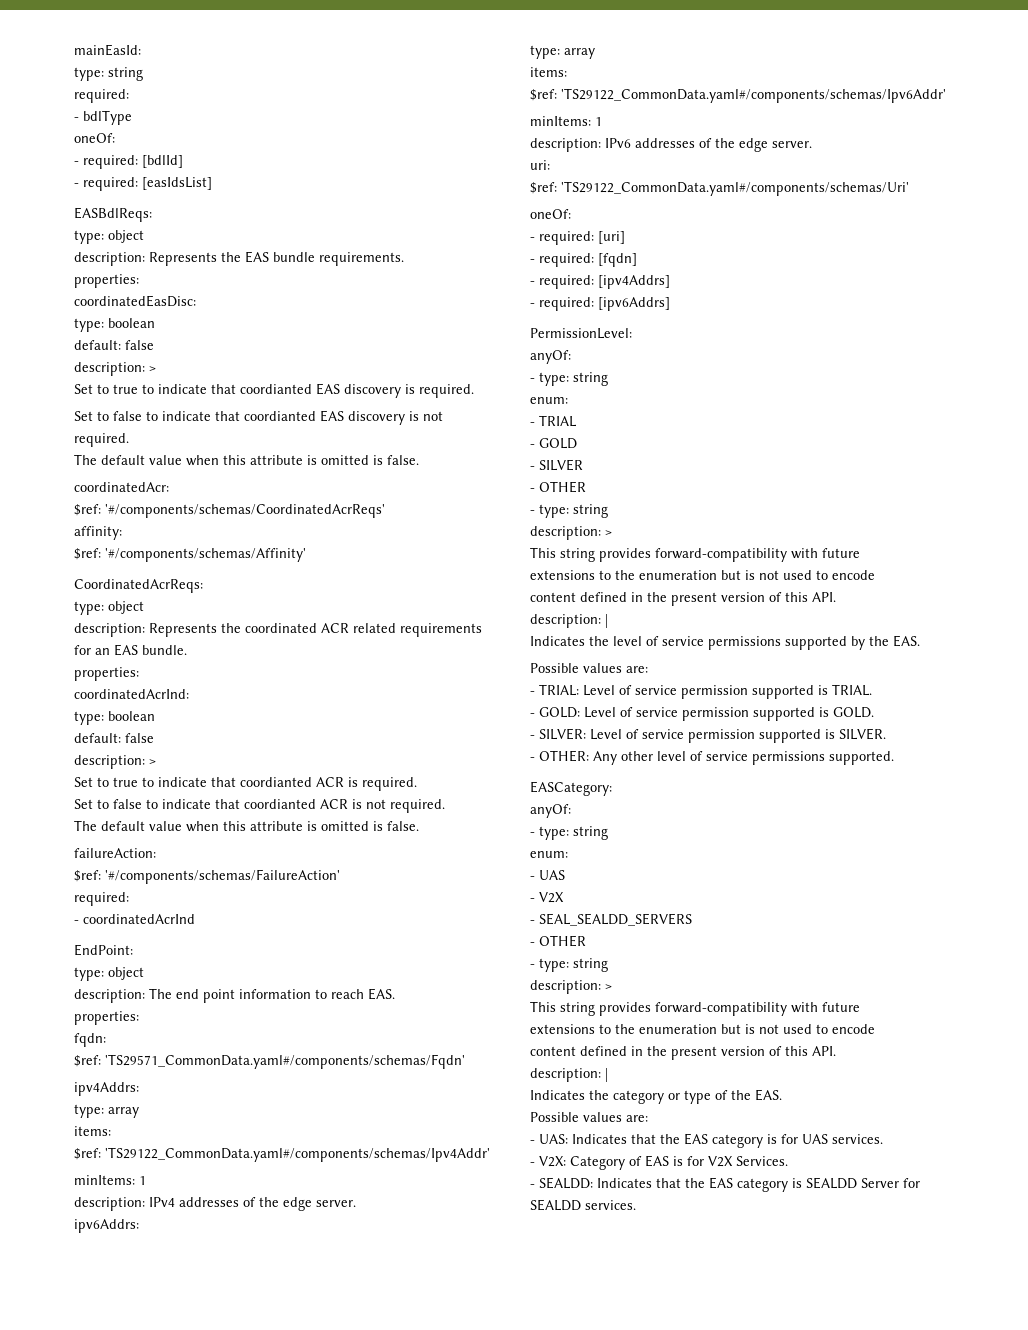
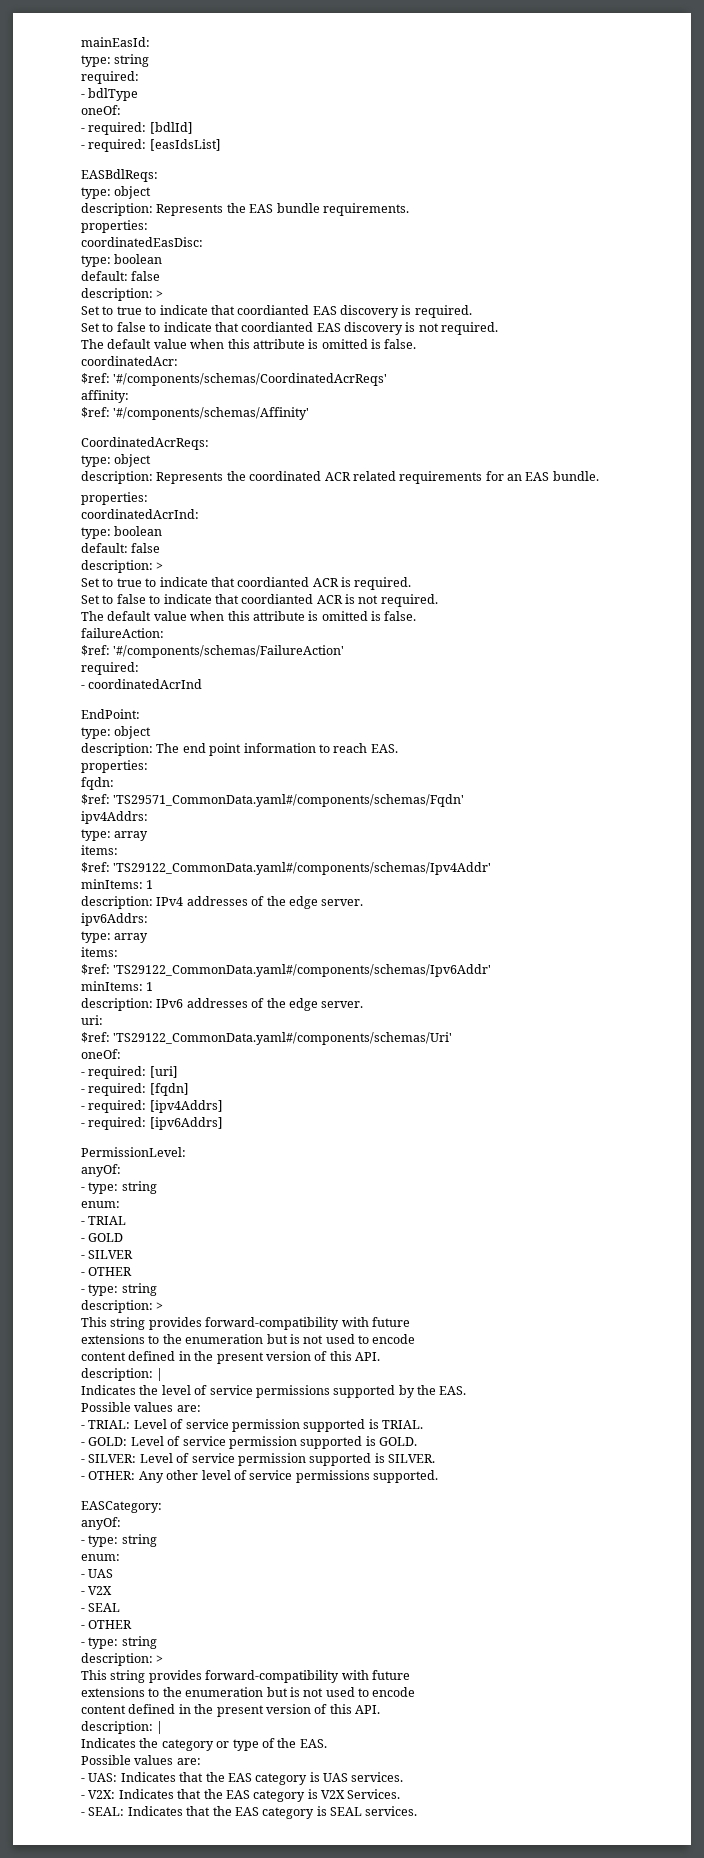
[539,913,692,926] SEAL_SEALDD_SERVERS -> [88,1603,121,1612] SEAL
[781,1134,798,1144] for -> (320, 1777) none
[570,1155,788,1170] [530,1177,920,1192] [530,1199,581,1211] Category of EAS is for V2X Services. // - SEALDD: Indicates that the EAS category is SEALDD Server for SEALDD -> [118,1789,401,1802] [81,1806,362,1819] Indicates that the EAS category is V2X Services. // - SEAL: Indicates that the EAS category is SEAL

